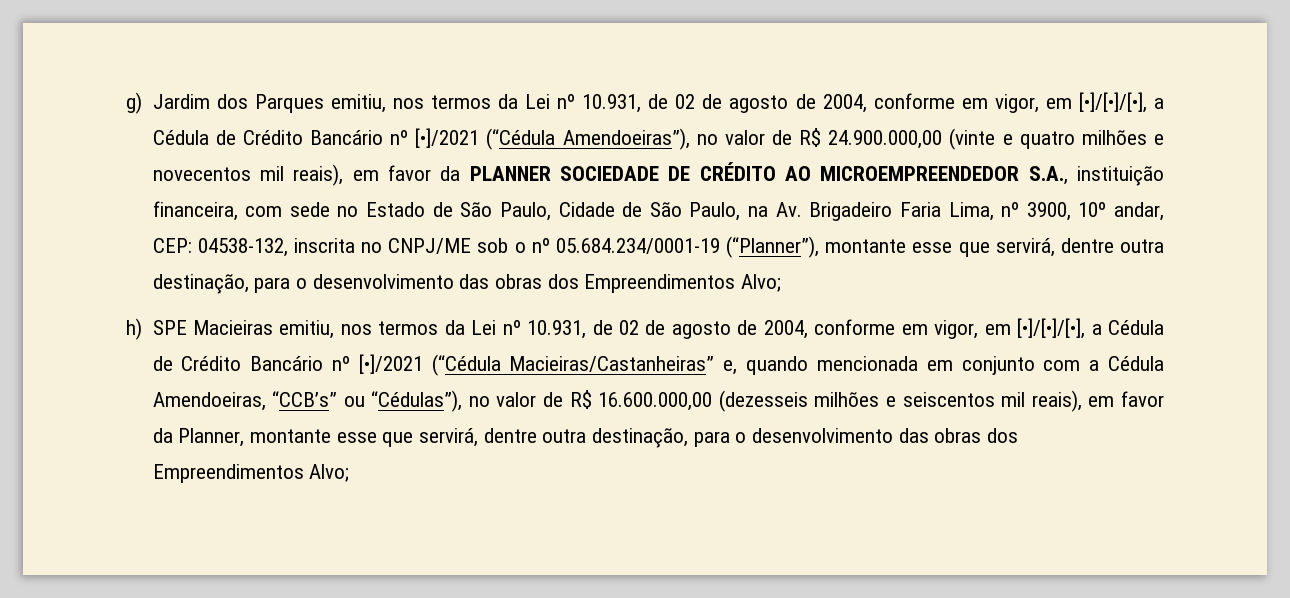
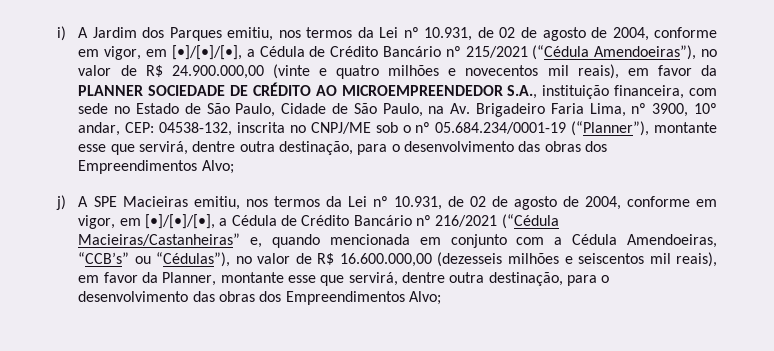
[126,92,142,114] g) -> [57,26,89,41] i) A
[415,128,480,148] [•]/2021 -> [465,46,528,58] 215/2021
[126,318,142,340] h) -> [56,195,89,210] j) A
[358,354,423,374] [•]/2021 -> [435,215,498,227] 216/2021

